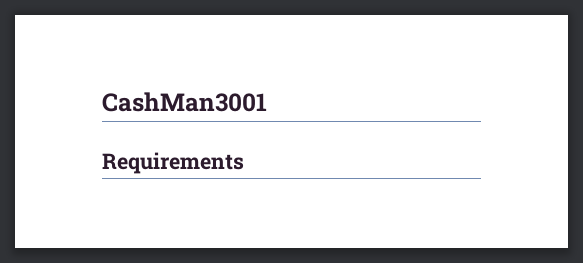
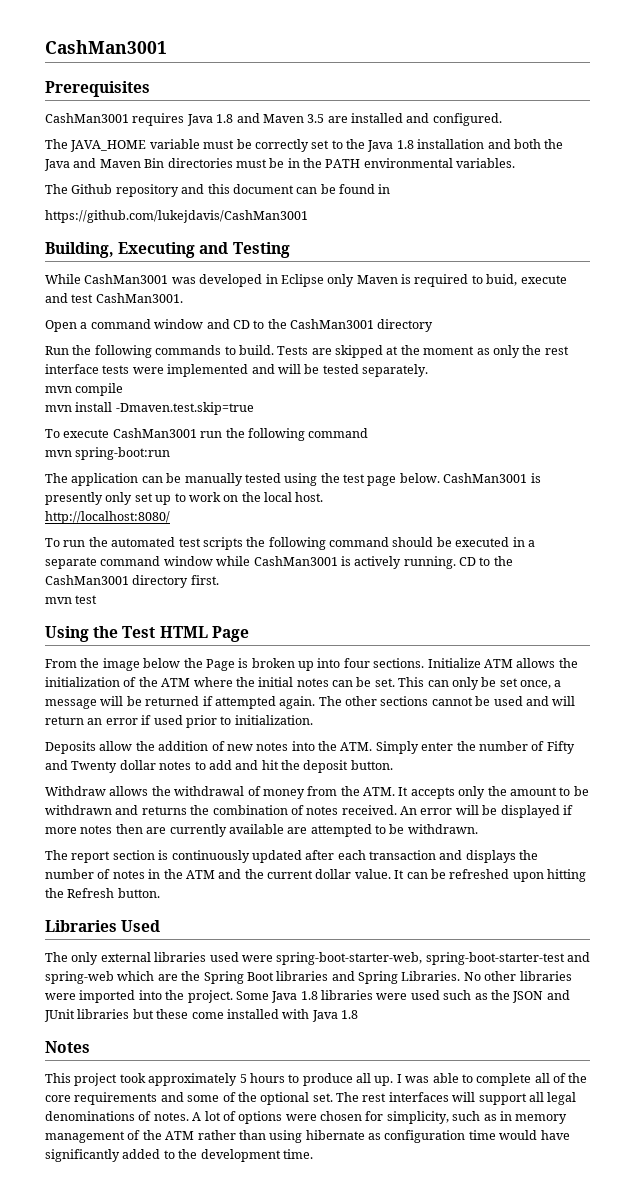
[102,152,244,174] Requirements -> [45,81,150,97] [45,113,502,126] [45,139,564,152] [44,158,516,171] [45,184,391,197] [45,210,308,223] [45,242,290,258] [45,274,567,287] [45,293,183,303] [45,319,434,332] [45,345,569,358] [45,364,428,377] [45,383,124,396] [45,402,254,415] [45,428,369,441] [45,447,171,460] [45,473,541,486] [45,492,324,505] [45,511,170,524] [45,537,535,550] [45,556,513,569] [45,575,219,588] [45,595,98,604] [45,626,249,642] [45,658,578,671] [45,677,562,690] [45,696,576,709] [45,715,313,728] [45,741,575,754] [45,760,393,773] [45,786,589,799] [45,805,573,818] [45,824,478,837] [45,850,539,863] [45,869,586,882] [45,888,160,898] [45,920,161,932] [45,952,590,965] [45,971,572,984] [45,990,570,1003] [44,1009,358,1022] [45,1041,90,1053] [45,1073,588,1086] [45,1092,577,1105] [45,1111,568,1124] [45,1130,570,1143] [45,1149,313,1162] Prerequisites // CashMan3001 requires Java 1.8 and Maven 3.5 are installed and configured. // The JAVA_HOME variable must be correctly set to the Java 1.8 installation and both the Java and Maven Bin directories must be in the PATH environmental variables. // The Github repository and this document can be found in // https://github.com/lukejdavis/CashMan3001 // Building, Executing and Testing // While CashMan3001 was developed in Eclipse only Maven is required to buid, execute and test CashMan3001. // Open a command window and CD to the CashMan3001 directory // Run the following commands to build. Tests are skipped at the moment as only the rest interface tests were implemented and will be tested separately. // mvn compile // mvn install -Dmaven.test.skip=true // To execute CashMan3001 run the following command // mvn spring-boot:run // The application can be manually tested using the test page below. CashMan3001 is presently only set up to work on the local host. // http://localhost:8080/ // To run the automated test scripts the following command should be executed in a separate command window while CashMan3001 is actively running. CD to the CashMan3001 directory first. // mvn test // Using the Test HTML Page // From the image below the Page is broken up into four sections. Initialize ATM allows the initialization of the ATM where the initial notes can be set. This can only be set once, a message will be returned if attempted again. The other sections cannot be used and will return an error if used prior to initialization. // Deposits allow the addition of new notes into the ATM. Simply enter the number of Fifty and Twenty dollar notes to add and hit the deposit button. // Withdraw allows the withdrawal of money from the ATM. It accepts only the amount to be withdrawn and returns the combination of notes received. An error will be displayed if more notes then are currently available are attempted to be withdrawn. // The report section is continuously updated after each transaction and displays the number of notes in the ATM and the current dollar value. It can be refreshed upon hitting the Refresh button. // Libraries Used // The only external libraries used were spring-boot-starter-web, spring-boot-starter-test and spring-web which are the Spring Boot libraries and Spring Libraries. No other libraries were imported into the project. Some Java 1.8 libraries were used such as the JSON and JUnit libraries but these come installed with Java 1.8 // Notes // This project took approximately 5 hours to produce all up. I was able to complete all of the core requirements and some of the optional set. The rest interfaces will support all legal denominations of notes. A lot of options were chosen for simplicity, such as in memory management of the ATM rather than using hibernate as configuration time would have significantly added to the development time.

